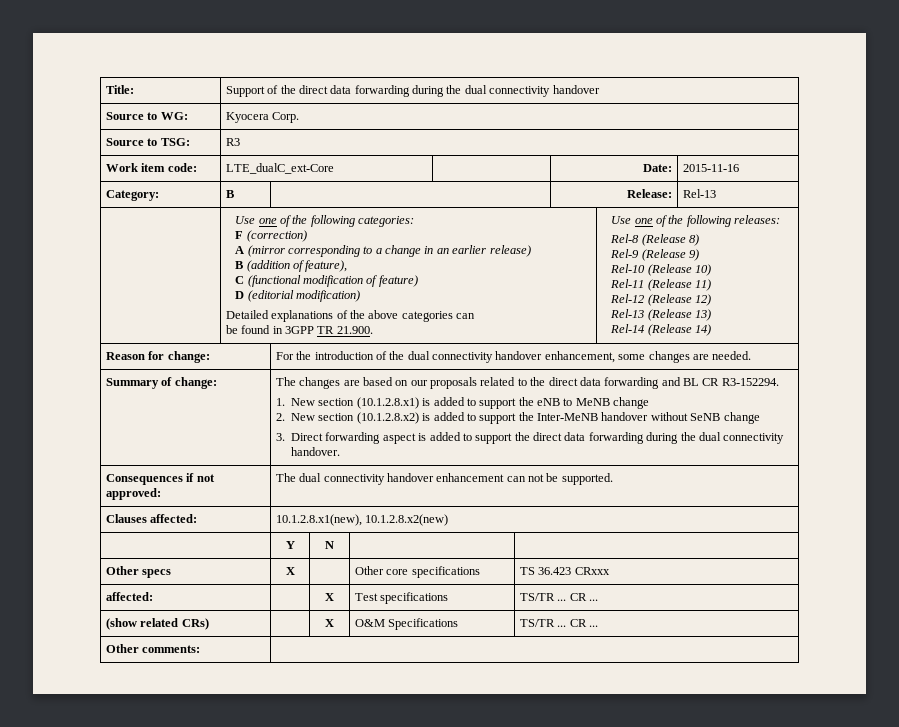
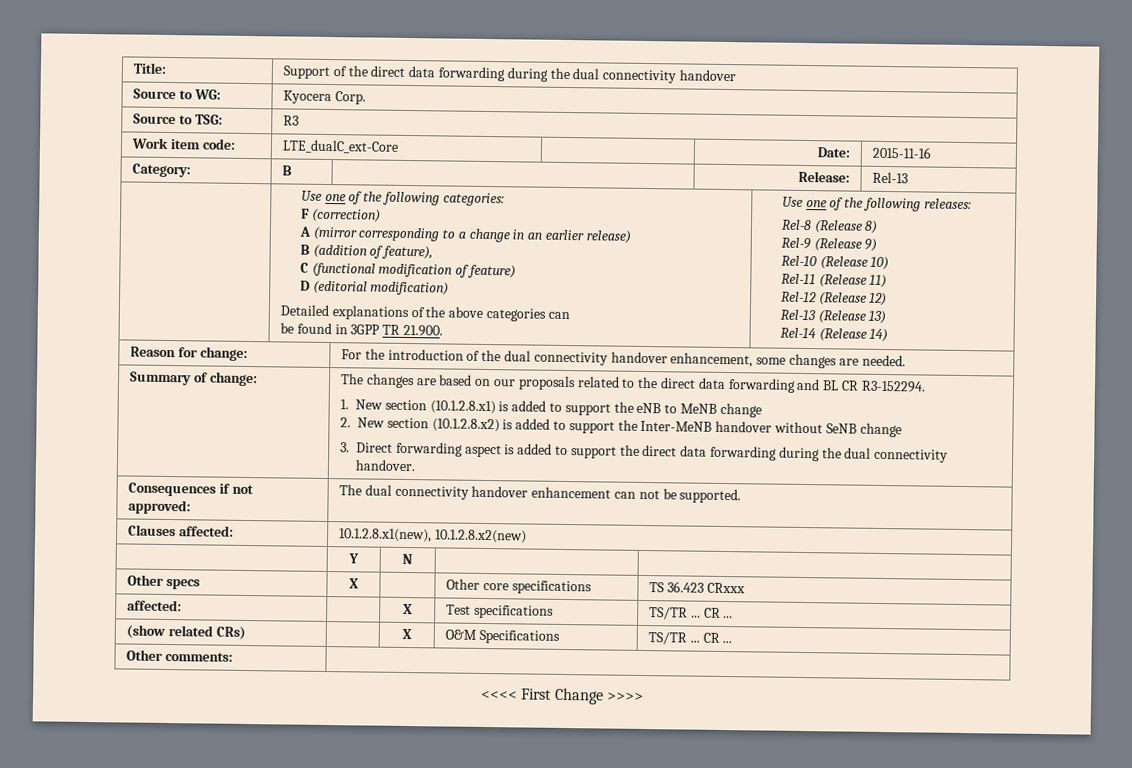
(201, 649) none -> [481,687,644,705] // <<<< First Change >>>>

